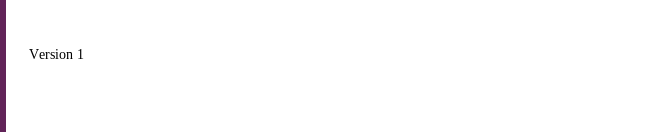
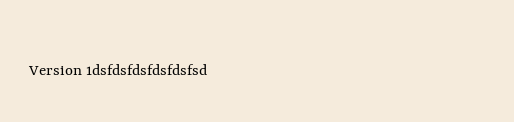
[77,49,84,59] 1 -> [86,64,208,75] 1dsfdsfdsfdsfdsfsd

